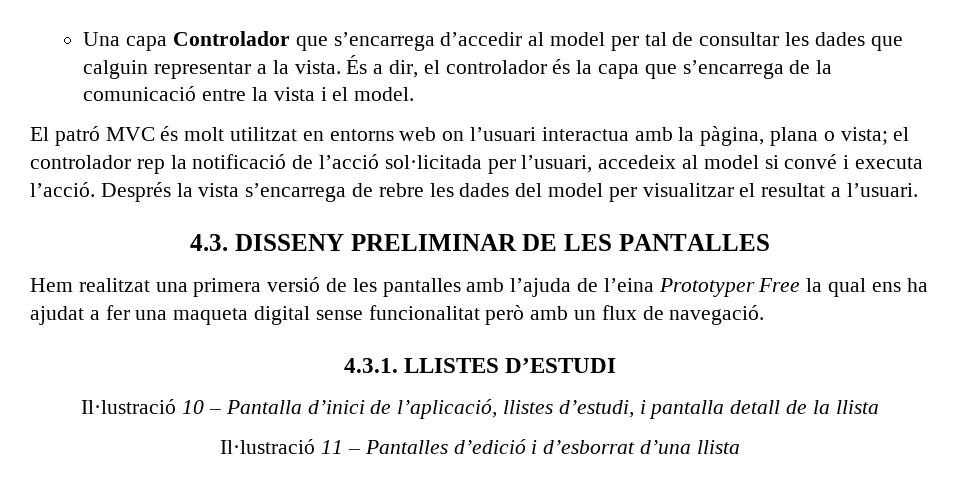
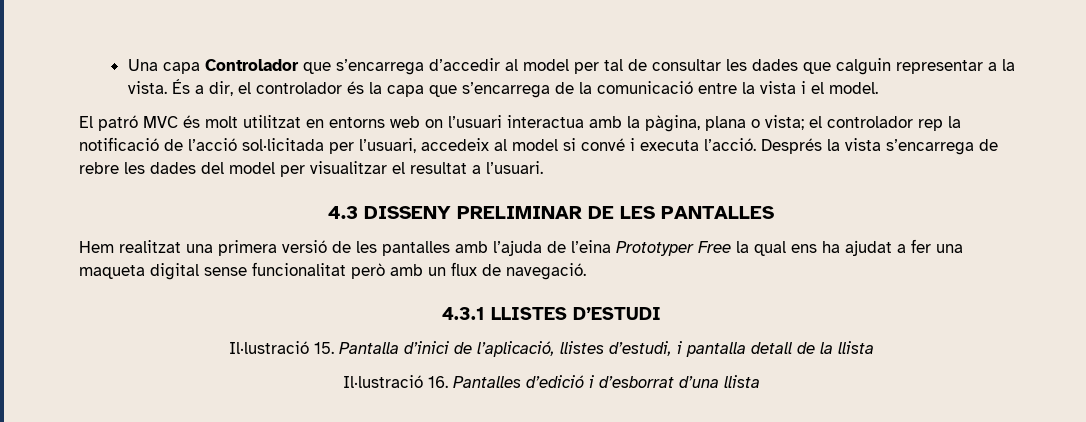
[190,234,229,251] 4.3. -> [328,206,358,219] 4.3
[343,358,398,373] 4.3.1. -> [441,307,485,320] 4.3.1
[182,400,221,414] 10 – -> [313,342,334,354] 15.
[321,440,360,454] 11 – -> [427,376,448,388] 16.

